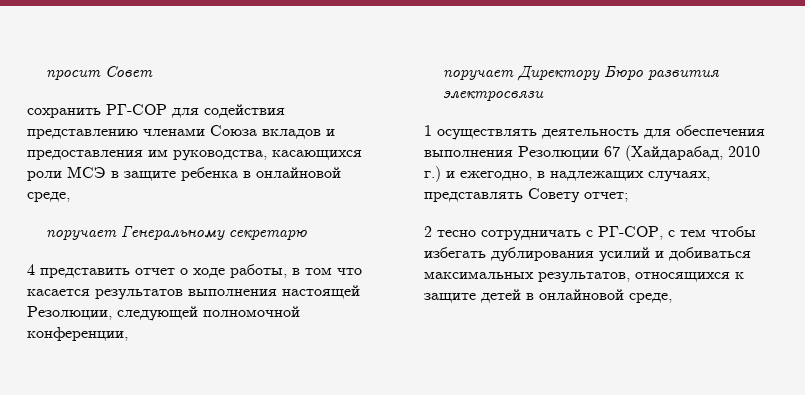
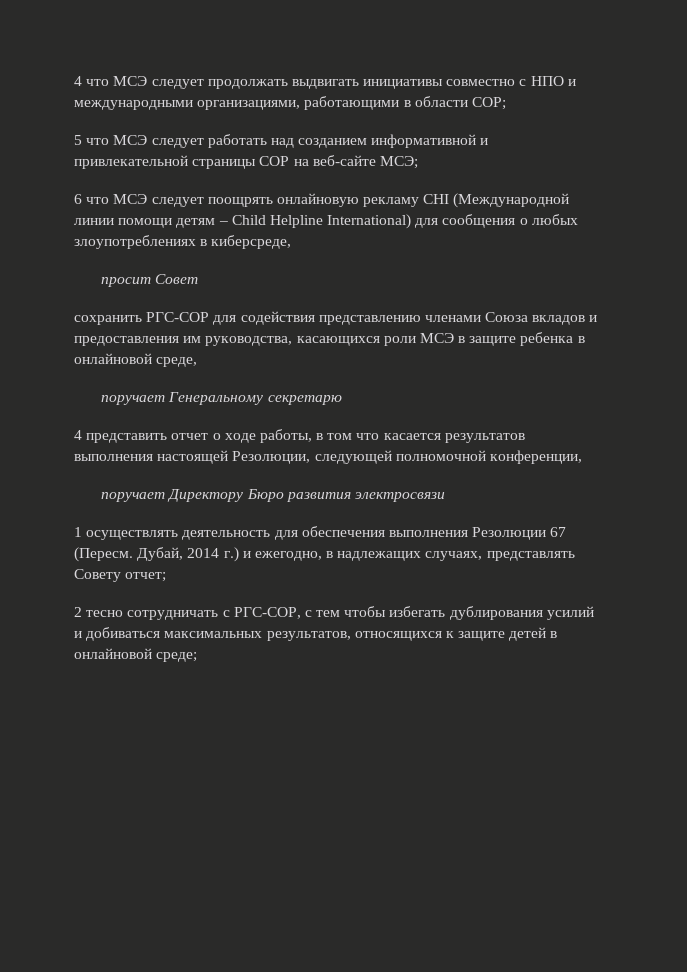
(45, 75) none -> [74,76,576,89] [74,96,506,110] [74,134,489,148] [74,155,418,169] [74,193,570,208] [74,214,578,229] [74,235,292,249] 4 что МСЭ следует продолжать выдвигать инициативы совместно с НПО и международными организациями, работающими в области COP; // 5 что МСЭ следует работать над созданием информативной и привлекательной страницы COP на веб-сайте МСЭ; // 6 что МСЭ следует поощрять онлайновую рекламу CHI (Международной линии помощи детям – Child Helpline International) для сообщения о любых злоупотреблениях в киберсреде, //
[106,104,167,115] РГ-COP -> [146,312,210,322] РГС-COP
[625,145,760,161] (Хайдарабад, 2010 -> [74,547,220,562] (Пересм. Дубай, 2014
[598,226,663,240] РГ-COP, -> [233,607,301,619] РГС-COP,
[629,293,672,303] среде, -> [156,652,198,662] среде;

